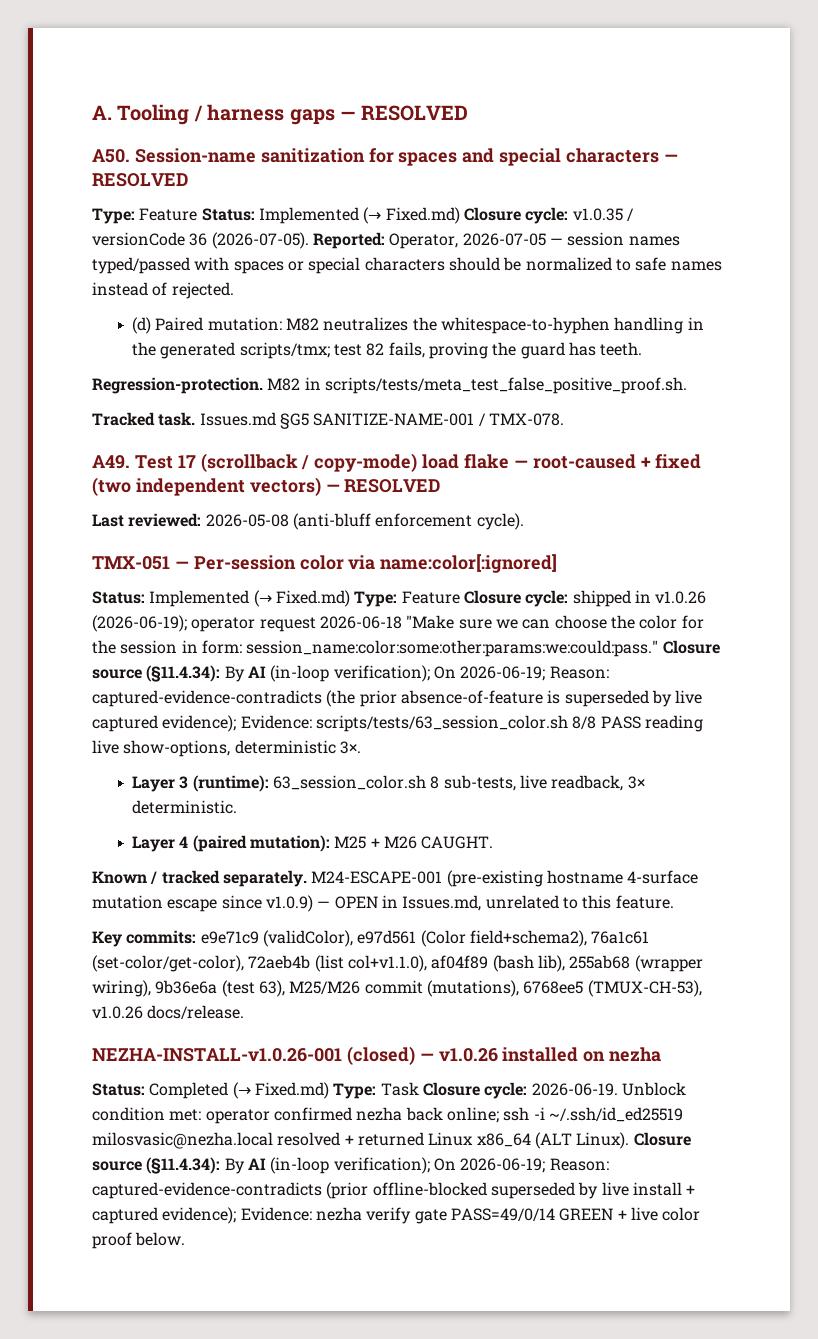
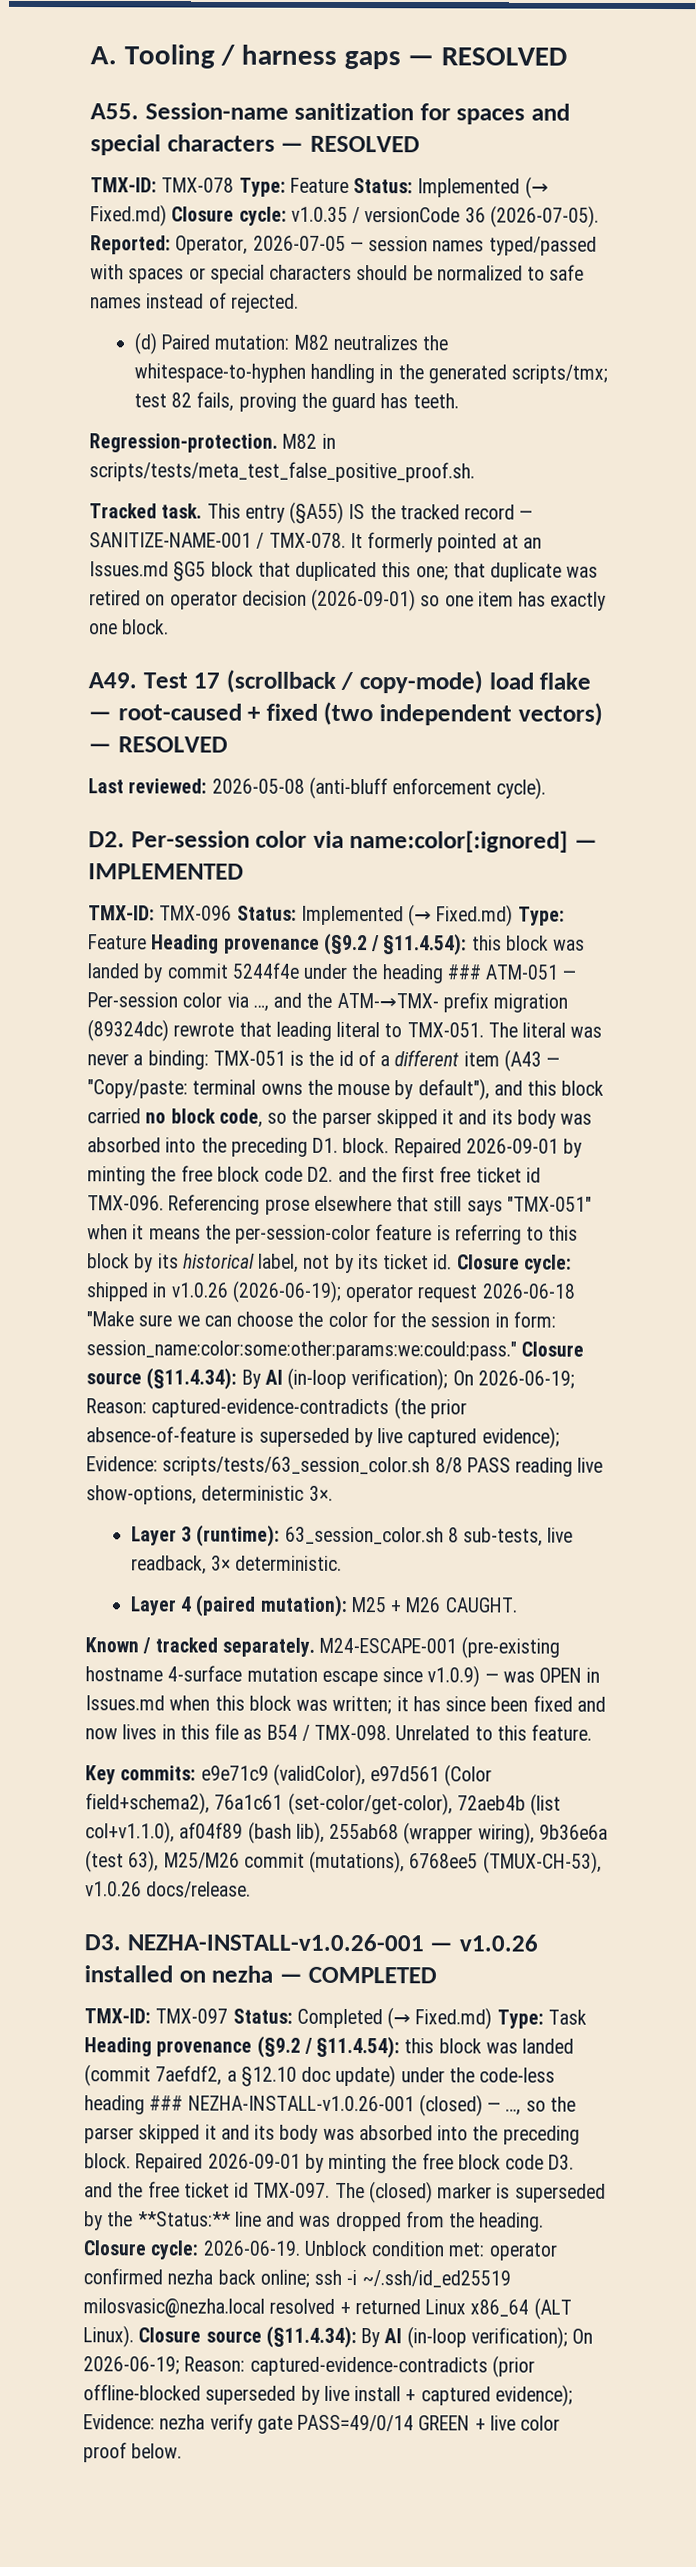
[92,149,130,163] A50. -> [90,103,139,120] A55.
(188, 180) none -> [90,177,235,193] TMX-ID: TMX-078
[199,412,564,429] Issues.md §G5 SANITIZE-NAME-001 / TMX-078. -> [206,501,534,524] [89,532,542,553] [89,561,599,582] [89,588,607,612] [89,619,170,635] This entry (§A55) IS the tracked record — SANITIZE-NAME-001 / TMX-078. It formerly pointed at an Issues.md §G5 block that duplicated this one; that duplicate was retired on operator decision (2026-09-01) so one item has exactly one block.
[92,556,189,570] TMX-051 — -> [88,831,125,848] D2.
(558, 563) // -> [574,839,599,849] [88,863,244,880] [88,905,233,921] — IMPLEMENTED // TMX-ID: TMX-096
(460, 597) none -> [151,932,586,956] [87,962,577,984] [87,992,569,1013] [87,1019,603,1042] [87,1049,561,1072] [87,1078,605,1101] [87,1108,593,1129] [87,1137,583,1158] [87,1165,541,1186] [87,1194,592,1216] [87,1224,579,1245] [87,1253,453,1274] Heading provenance (§9.2 / §11.4.54): this block was landed by commit 5244f4e under the heading ### ATM-051 — Per-session color via …, and the ATM-→TMX- prefix migration (89324dc) rewrote that leading literal to TMX-051. The literal was never a binding: TMX-051 is the id of a different item (A43 — "Copy/paste: terminal owns the mouse by default"), and this block carried no block code, so the parser skipped it and its body was absorbed into the preceding D1. block. Repaired 2026-09-01 by minting the free block code D2. and the first free ticket id TMX-096. Referencing prose elsewhere that still says "TMX-051" when it means the per-session-color feature is referring to this block by its historical label, not by its ticket id.
(331, 904) none -> [502,1671,535,1683] was
[402,895,559,911] Issues.md, unrelated -> [85,1695,606,1715] [85,1723,471,1741] Issues.md when this block was written; it has since been fixed and now lives in this file as B54 / TMX-098. Unrelated
[92,1046,415,1065] NEZHA-INSTALL-v1.0.26-001 (closed) -> [84,1933,424,1952] D3. NEZHA-INSTALL-v1.0.26-001
(662, 1054) // -> [278,1966,438,1984] [84,2008,229,2024] — COMPLETED // TMX-ID: TMX-097
(419, 1089) none -> [84,2035,575,2059] [84,2064,556,2088] [84,2094,576,2117] [84,2124,580,2145] [84,2153,575,2174] [84,2181,606,2204] [84,2211,545,2232] Heading provenance (§9.2 / §11.4.54): this block was landed (commit 7aefdf2, a §12.10 doc update) under the code-less heading ### NEZHA-INSTALL-v1.0.26-001 (closed) — …, so the parser skipped it and its body was absorbed into the preceding block. Repaired 2026-09-01 by minting the free block code D3. and the free ticket id TMX-097. The (closed) marker is superseded by the **Status:** line and was dropped from the heading.

